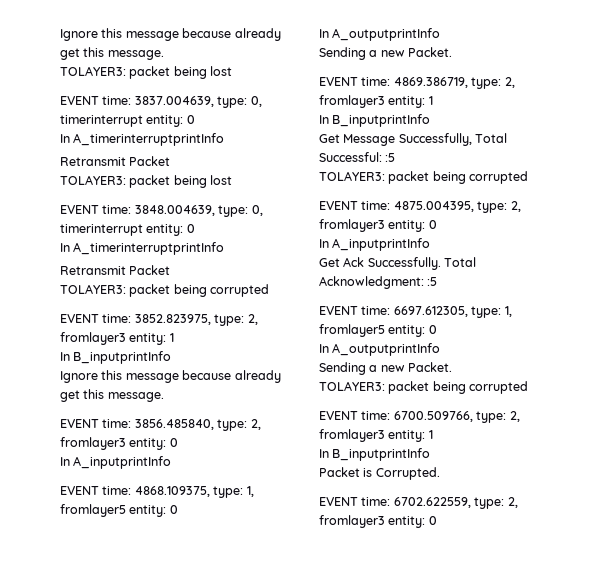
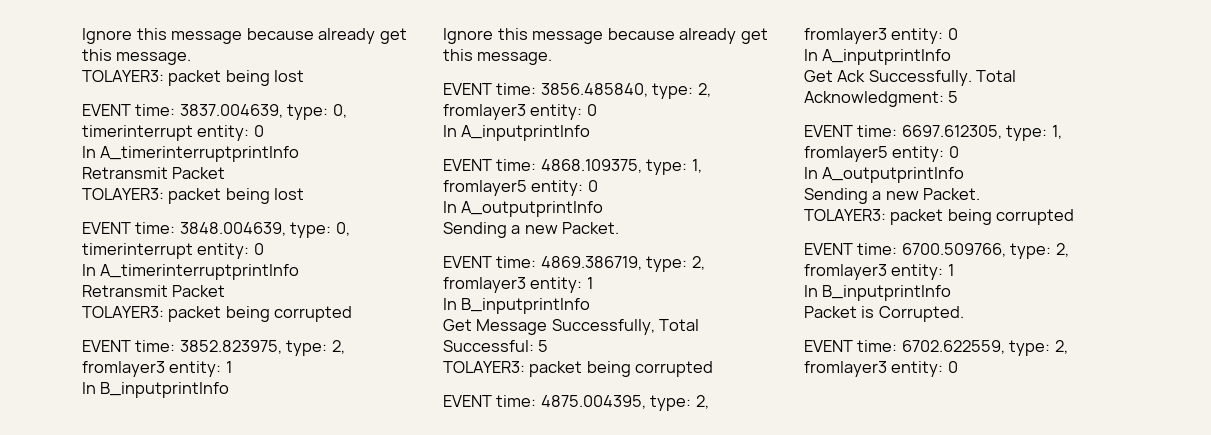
[385,153,396,162] :5 -> [538,340,549,352] 5
[427,277,438,286] :5 -> [948,91,959,103] 5

